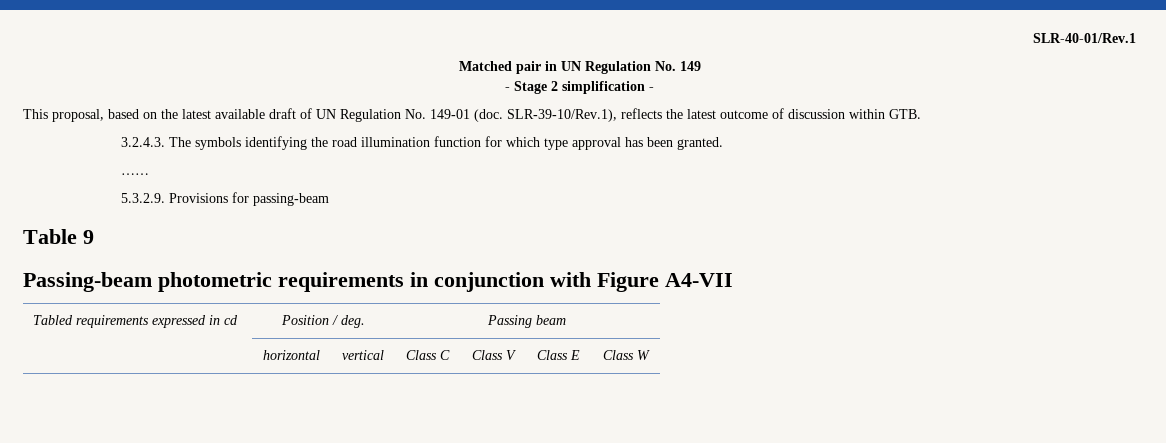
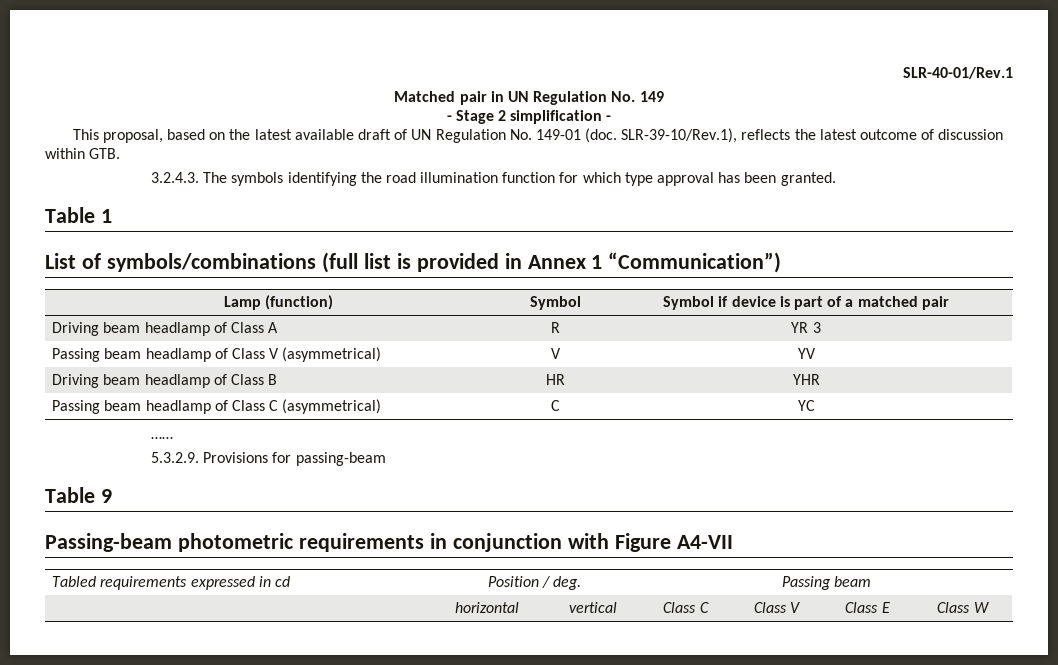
(723, 143) none -> [45,207,112,223] [45,252,782,273] [223,295,334,310] [530,296,581,310] [663,296,949,310] [52,322,279,336] [551,322,560,333] [791,322,821,333] [52,347,382,362] [551,348,561,359] [797,348,816,359] [52,374,278,388] [546,374,565,385] [792,374,820,385] [52,399,382,414] [551,400,560,411] [797,400,815,411] // Table 1 // List of symbols/combinations (full list is provided in Annex 1 “Communication”) // Lamp (function) | Symbol | Symbol if device is part of a matched pair // Driving beam headlamp of Class A | R | YR 3 // Passing beam headlamp of Class V (asymmetrical) | V | YV // Driving beam headlamp of Class B | HR | YHR // Passing beam headlamp of Class C (asymmetrical) | C | YC

